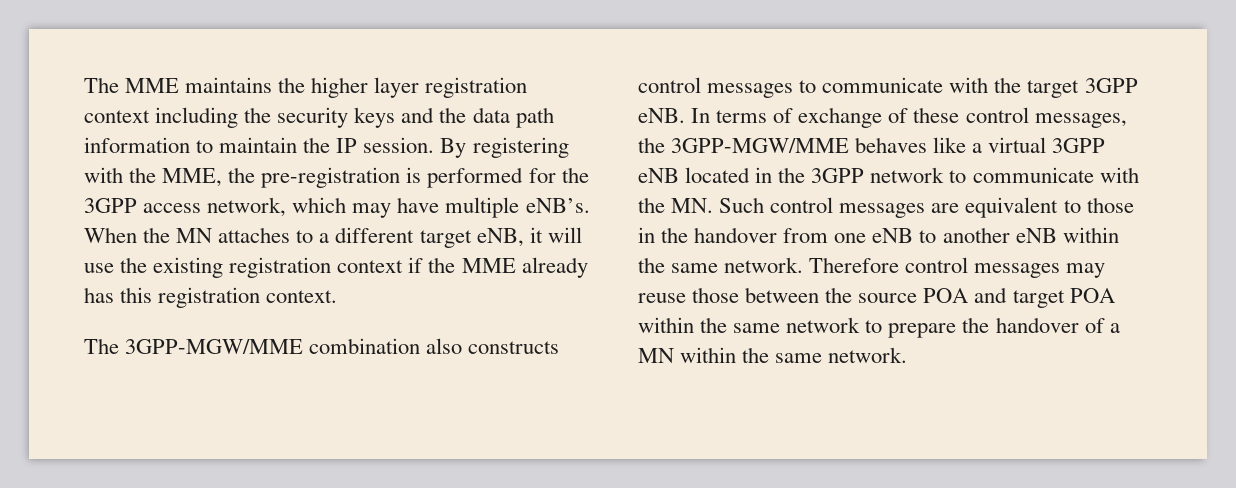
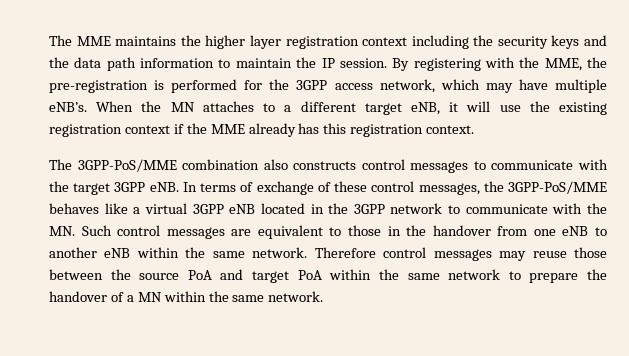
[125,339,304,354] 3GPP-MGW/MME -> [77,159,177,172] 3GPP-PoS/MME
[671,138,850,153] 3GPP-MGW/MME -> [507,181,607,194] 3GPP-PoS/MME
[923,288,969,303] POA -> [187,270,212,280] PoA
[1069,288,1115,303] POA -> [297,270,322,280] PoA

